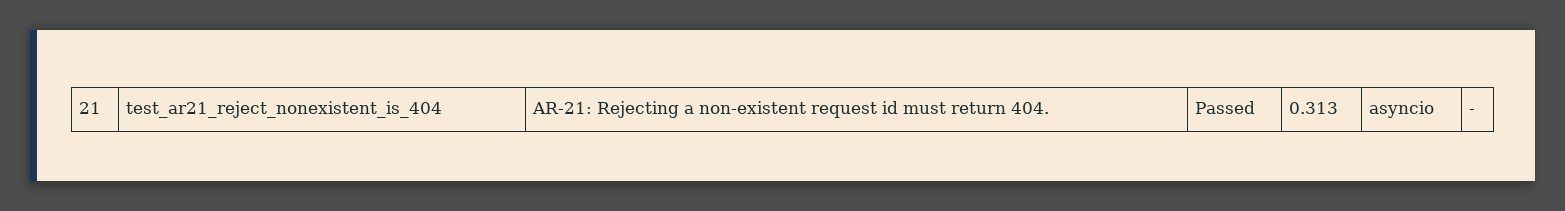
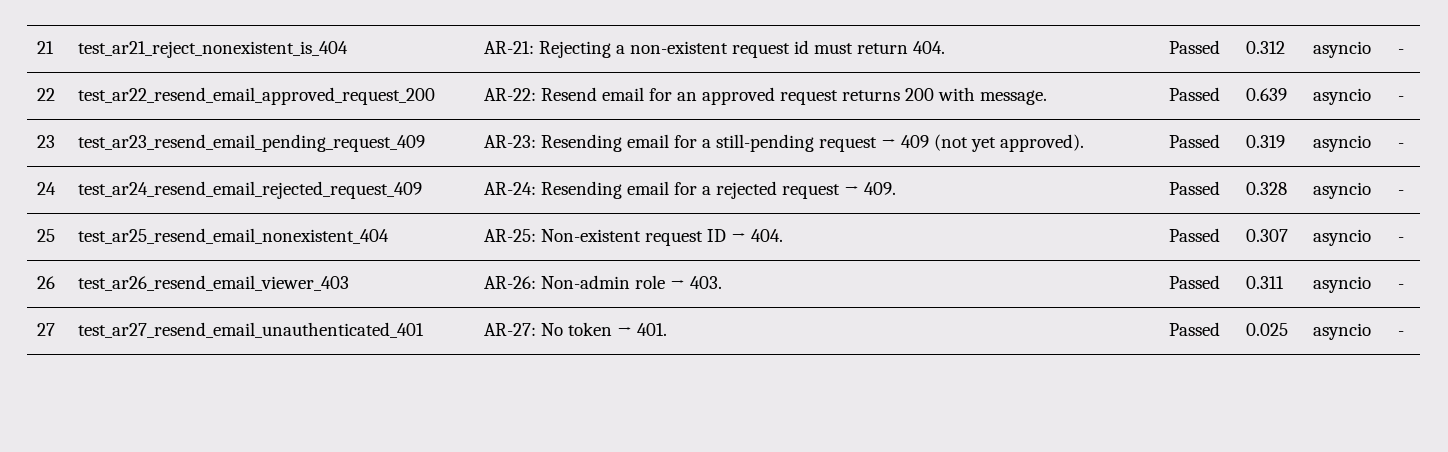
[1288,102,1338,114] [1368,101,1434,118] [1468,109,1475,114] 0.313 | asyncio | - -> [1245,41,1285,54] [1312,41,1371,58] [1397,49,1404,54] [36,88,55,101] [77,87,435,105] [483,87,1047,105] [1168,87,1220,101] [1245,88,1287,101] [1312,88,1371,105] [1397,96,1404,101] [36,135,55,148] [77,134,425,152] [483,134,1084,152] [1168,134,1220,148] [1245,135,1285,148] [1312,135,1371,152] [1397,143,1404,148] [36,182,56,195] [77,181,422,199] [483,181,896,199] [1168,181,1220,195] [1245,182,1287,195] [1312,182,1371,199] [1397,190,1404,195] [36,229,55,242] [77,228,389,244] [483,229,783,246] [1168,228,1220,242] [1245,229,1288,242] [1312,229,1371,246] [1397,237,1404,242] [36,276,55,289] [77,275,349,291] [483,275,722,289] [1168,275,1220,289] [1245,276,1284,289] [1312,276,1371,293] [1397,284,1404,289] [36,323,55,336] [77,322,424,338] [483,322,667,336] [1168,322,1220,336] [1245,323,1288,336] [1312,323,1371,340] [1397,331,1404,336] 0.312 | asyncio | - // 22 | test_ar22_resend_email_approved_request_200 | AR-22: Resend email for an approved request returns 200 with message. | Passed | 0.639 | asyncio | - // 23 | test_ar23_resend_email_pending_request_409 | AR-23: Resending email for a still-pending request → 409 (not yet approved). | Passed | 0.319 | asyncio | - // 24 | test_ar24_resend_email_rejected_request_409 | AR-24: Resending email for a rejected request → 409. | Passed | 0.328 | asyncio | - // 25 | test_ar25_resend_email_nonexistent_404 | AR-25: Non-existent request ID → 404. | Passed | 0.307 | asyncio | - // 26 | test_ar26_resend_email_viewer_403 | AR-26: Non-admin role → 403. | Passed | 0.311 | asyncio | - // 27 | test_ar27_resend_email_unauthenticated_401 | AR-27: No token → 401. | Passed | 0.025 | asyncio | -

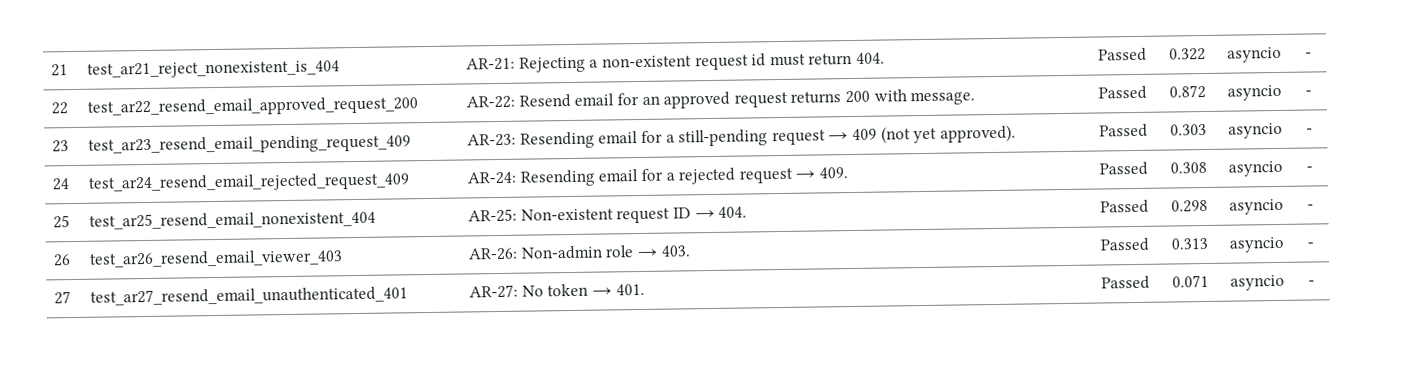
[1245,41,1285,54] 0.312 -> [1169,47,1207,61] 0.322
[1245,88,1287,101] 0.639 -> [1169,84,1207,99] 0.872
[1245,135,1285,148] 0.319 -> [1170,123,1208,136] 0.303
[1245,182,1287,195] 0.328 -> [1170,161,1208,174] 0.308
[1245,229,1288,242] 0.307 -> [1171,199,1209,213] 0.298
[1245,276,1284,289] 0.311 -> [1171,237,1209,250] 0.313
[1245,323,1288,336] 0.025 -> [1172,274,1210,288] 0.071

